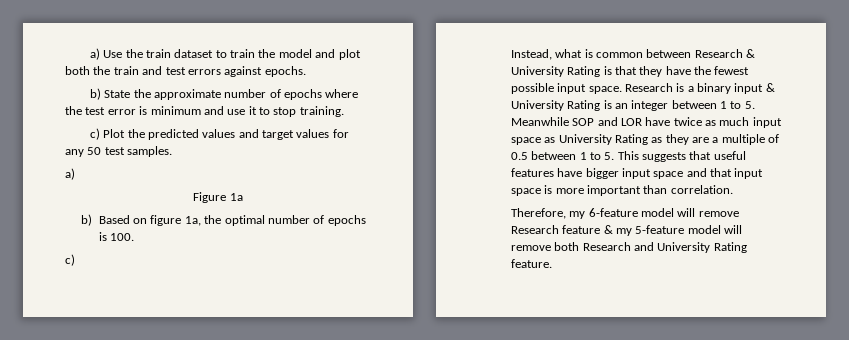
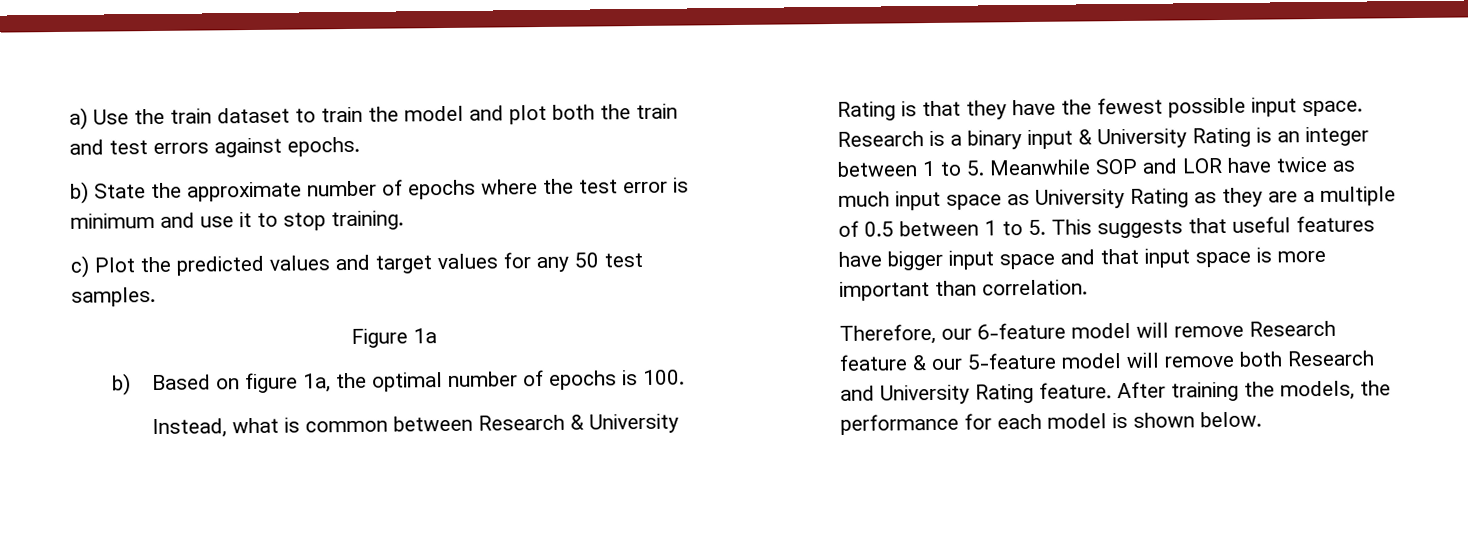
[65,168,75,180] // a) -> (156, 296) none
[65,254,75,266] // c) -> (686, 377) none
[569,211,586,219] my -> [941,328,973,340] our
[615,228,632,236] my -> [931,358,964,370] our
(552, 263) none -> [1117,380,1392,402] [840,411,1263,435] After training the models, the performance for each model is shown below.

